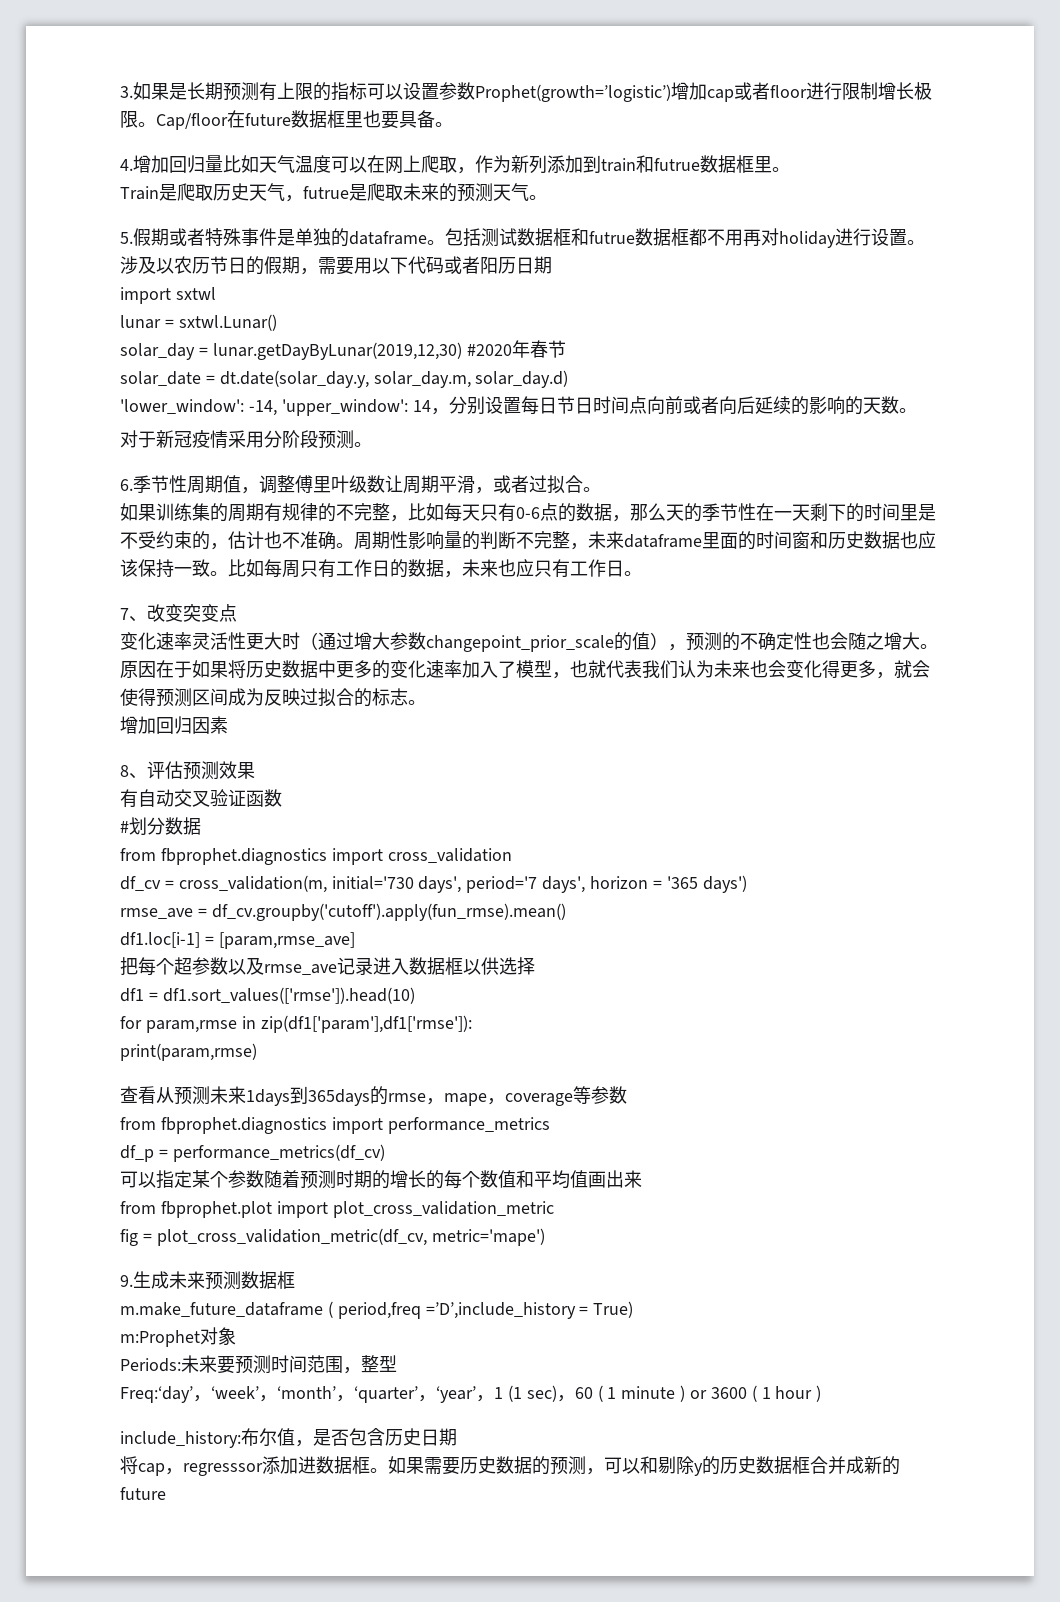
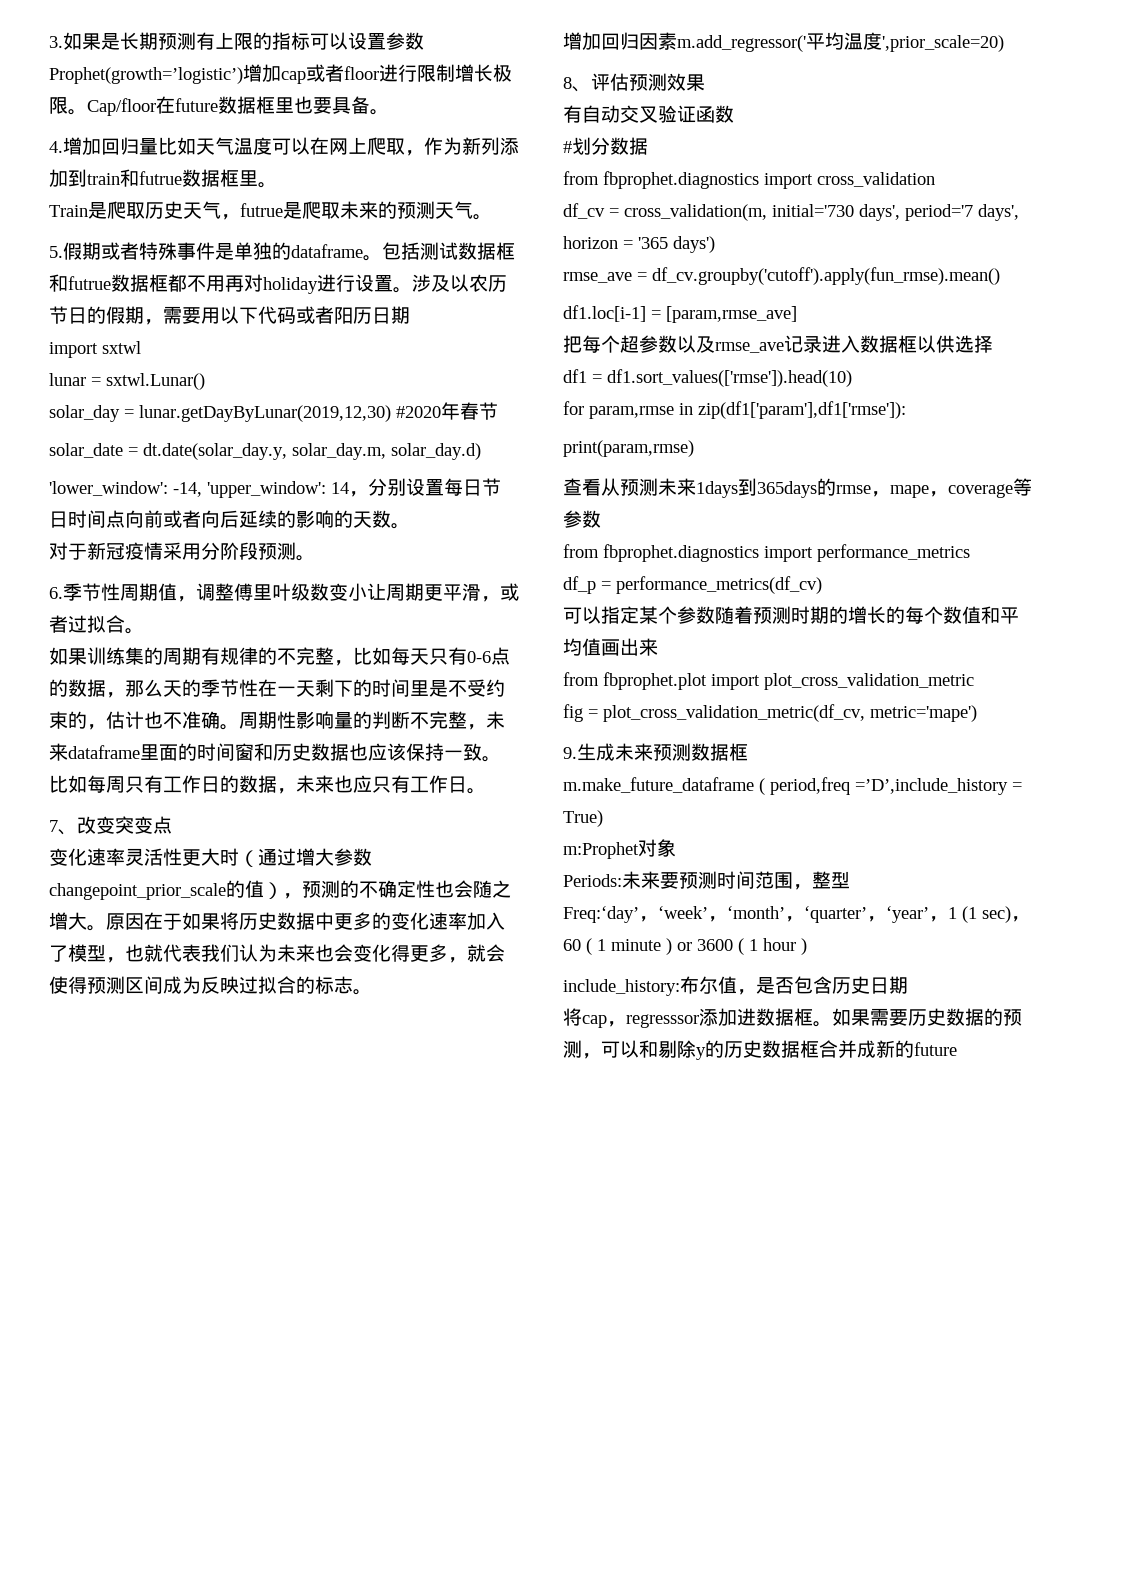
[385,475,439,494] 让周期 -> [329,583,443,601] 变小让周期更
(228, 725) none -> [677,32,1004,52] m.add_regressor('平均温度',prior_scale=20)

